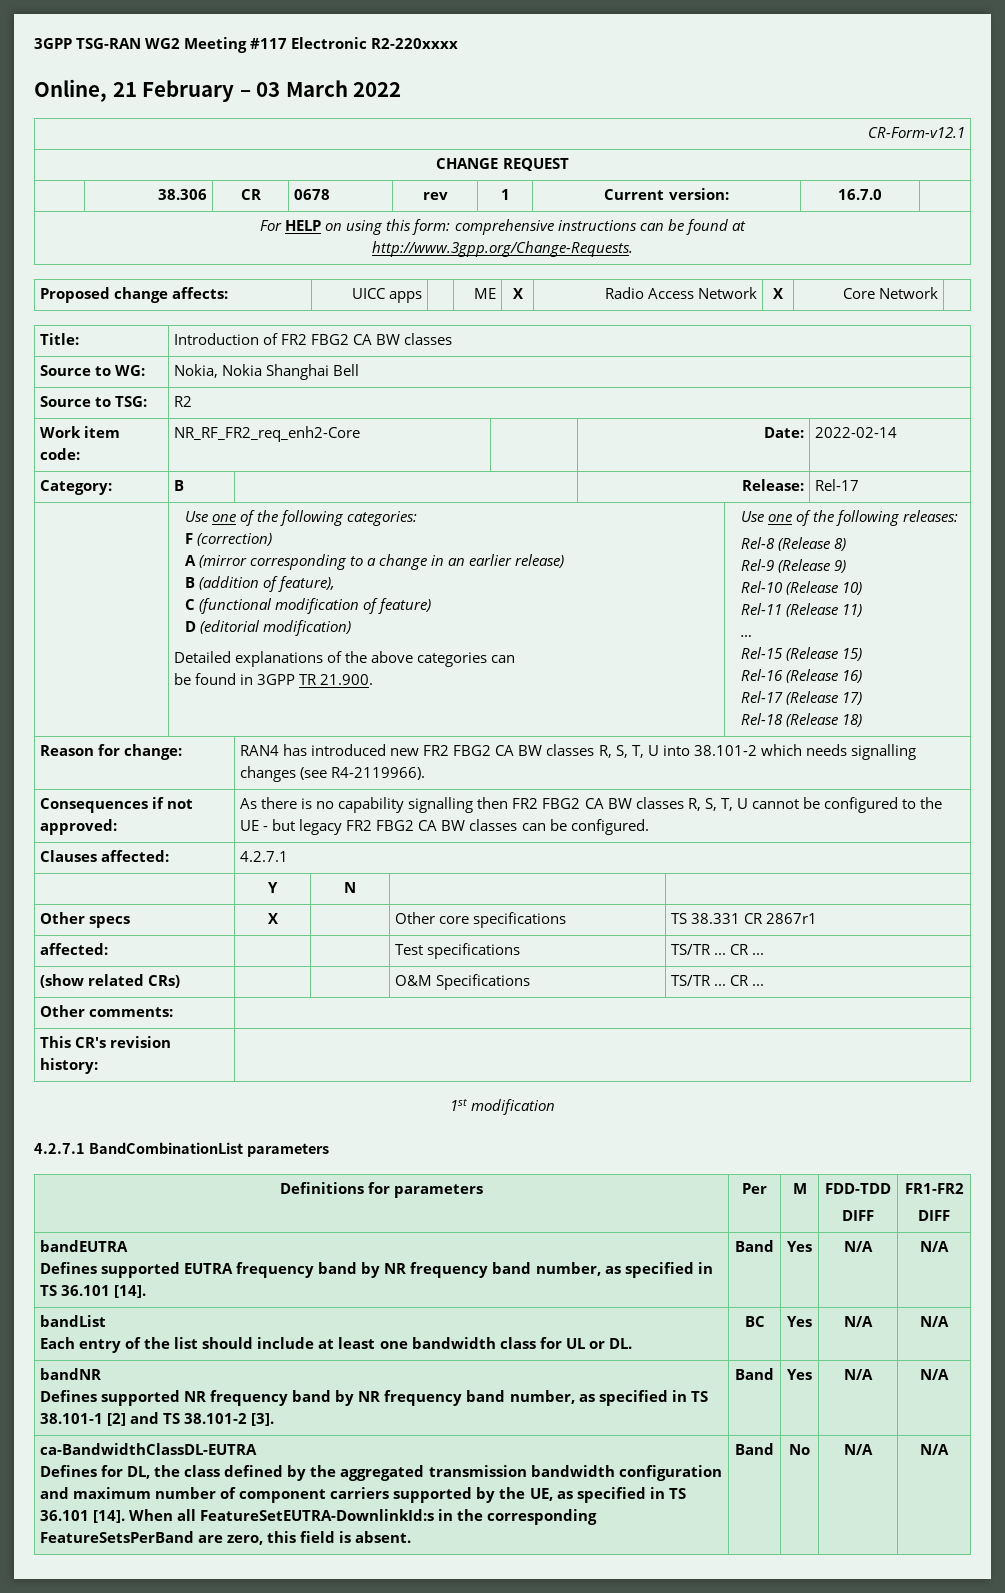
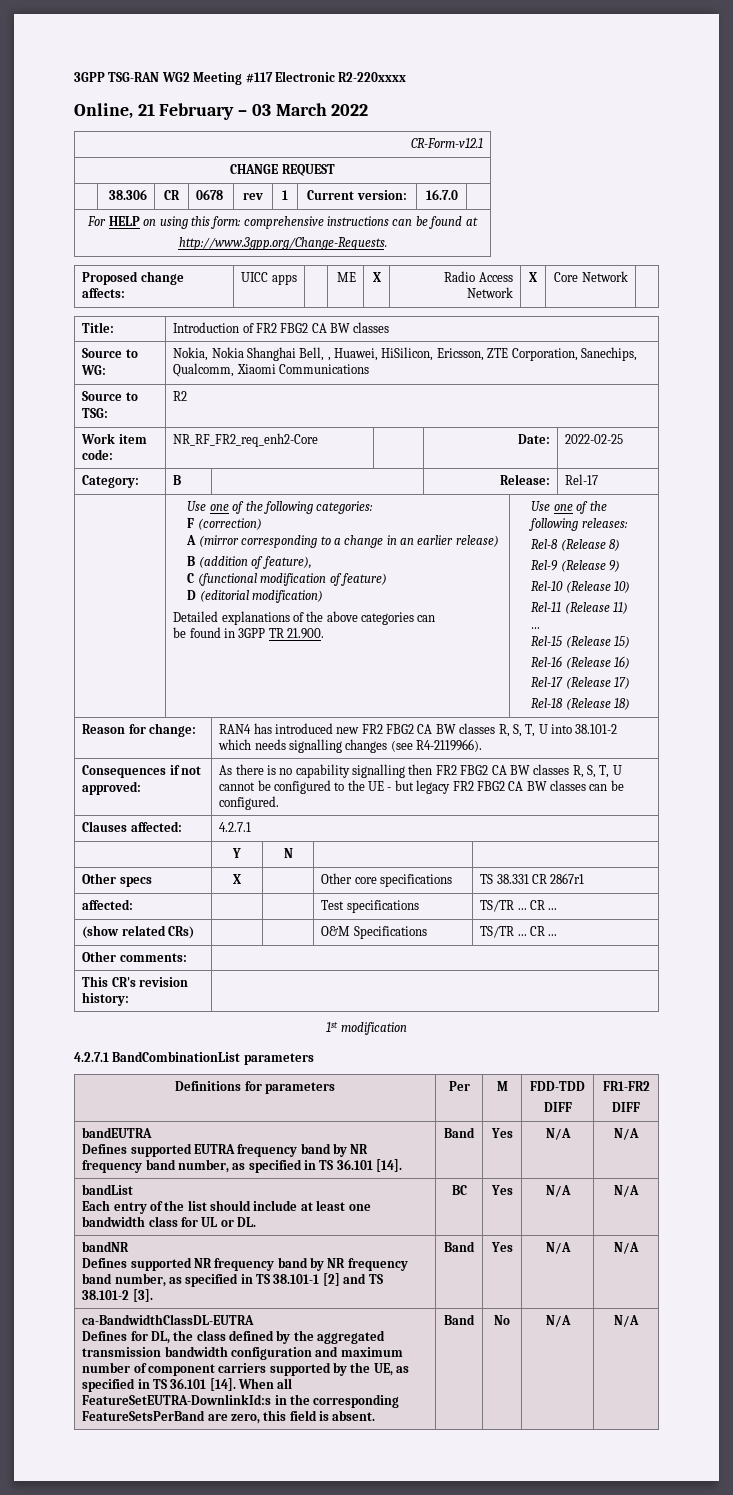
[333,364,360,376] Bell -> [299,347,637,361] [173,363,369,377] Bell, , Huawei, HiSilicon, Ericsson, ZTE Corporation, Sanechips, Qualcomm, Xiaomi Communications
[815,427,898,438] 2022-02-14 -> [565,434,624,444] 2022-02-25

